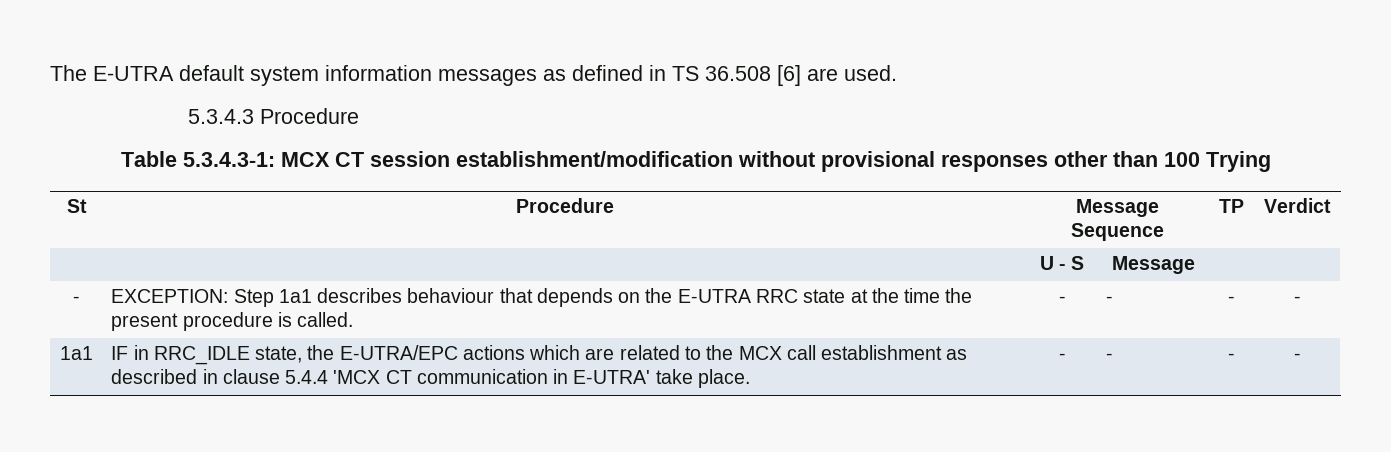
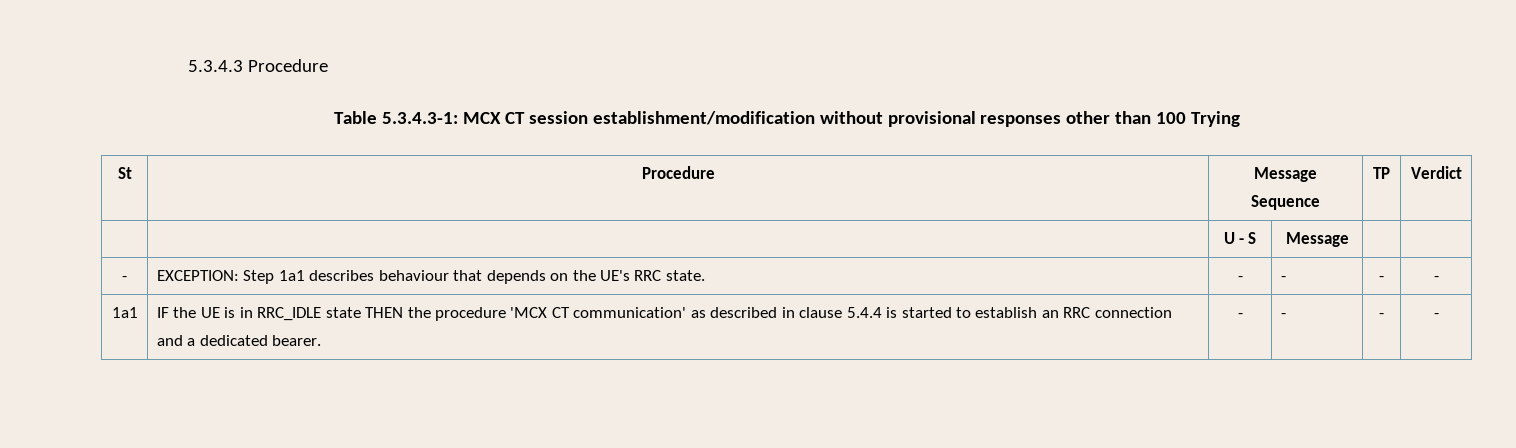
[50,65,897,86] The E-UTRA default system information messages as defined in TS 36.508 [6] are used. // -> (188, 66) none
[677,288,973,303] [111,312,354,331] E-UTRA RRC state at the time the present procedure is called. -> [599,270,705,281] UE's RRC state.
[133,345,943,365] in RRC_IDLE state, the E-UTRA/EPC actions which are related to the MCX call establishment -> [173,307,687,321] the UE is in RRC_IDLE state THEN the procedure 'MCX CT communication'
[333,369,751,388] 'MCX CT communication in E-UTRA' take place. -> [886,307,1172,318] [156,335,322,346] is started to establish an RRC connection and a dedicated bearer.

